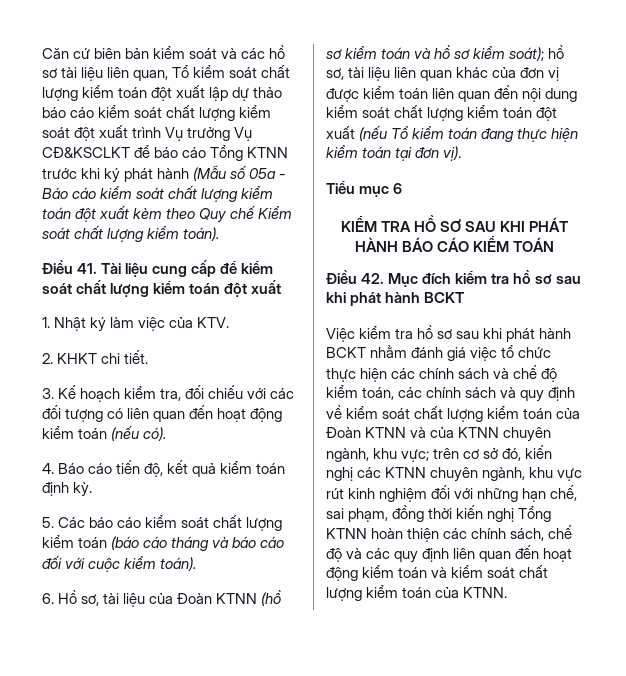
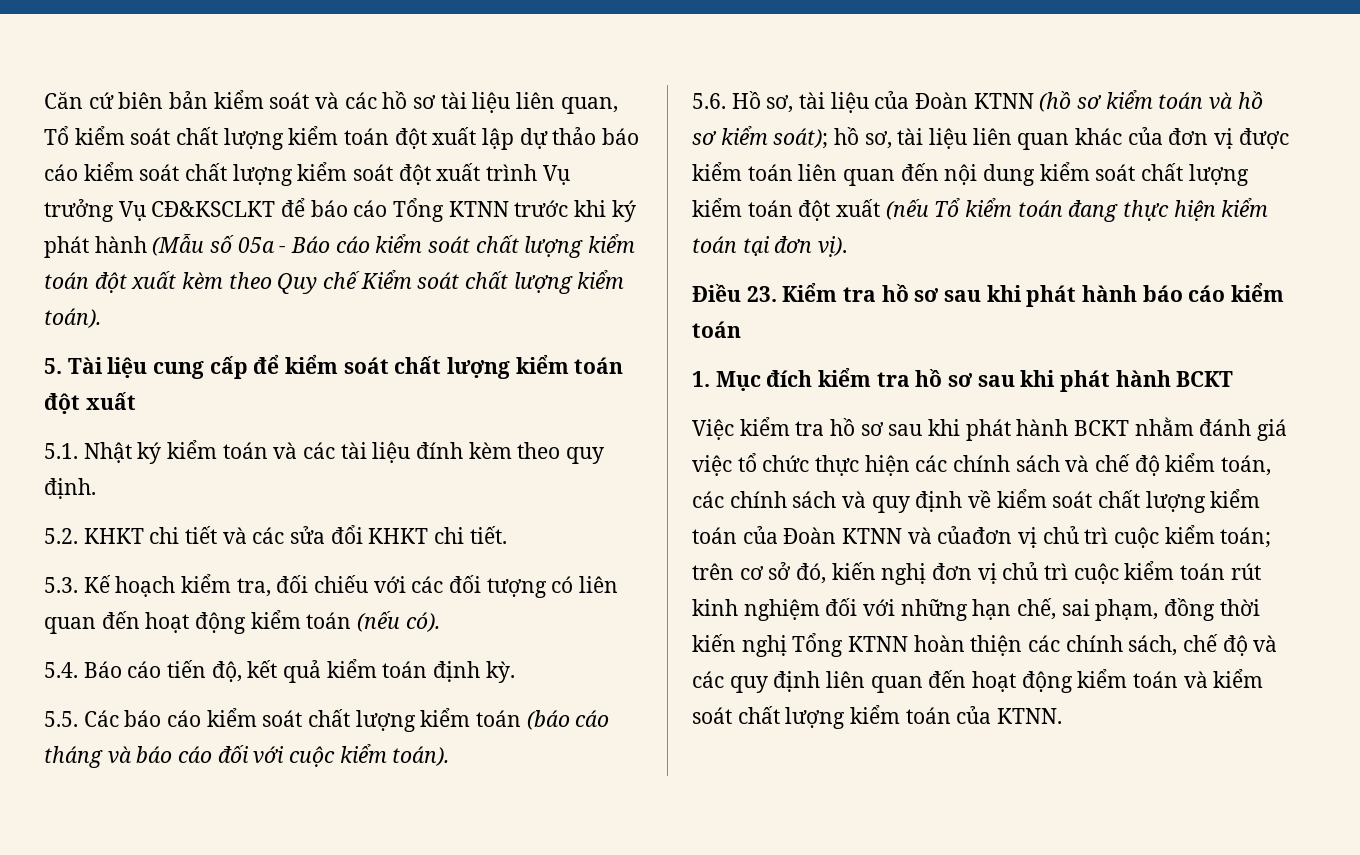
[42,260,98,274] Điều 41. -> [44,358,62,374] 5.
[42,317,50,328] 1. -> [44,443,78,459] 5.1.
[110,317,230,331] [42,353,53,364] làm việc của KTV. // 2. -> [167,440,605,464] [44,478,96,499] [44,525,363,544] kiểm toán và các tài liệu đính kèm theo quy định. // 5.2. KHKT chi tiết và các sửa đổi
[42,388,54,399] 3. -> [44,577,78,593] 5.3.
[42,463,54,474] 4. -> [44,662,78,678] 5.4.
[42,517,54,528] 5. -> [44,711,78,727] 5.5.
[42,593,54,604] 6. -> [692,93,726,109] 5.6.
[326,180,403,198] [340,215,570,232] [354,235,555,252] [326,270,385,284] Tiểu mục 6 // KIỂM TRA HỒ SƠ SAU KHI PHÁT HÀNH BÁO CÁO KIỂM TOÁN // Điều 42. -> [692,282,1285,307] [692,321,741,338] [692,371,710,387] Điều 23. Kiểm tra hồ sơ sau khi phát hành báo cáo kiểm toán // 1.
[430,427,552,442] [326,448,430,462] của KTNN chuyên ngành, khu vực; -> [937,525,1272,548] củađơn vị chủ trì cuộc kiểm toán;
[357,467,583,482] các KTNN chuyên ngành, khu vực -> [932,561,1226,584] đơn vị chủ trì cuộc kiểm toán

